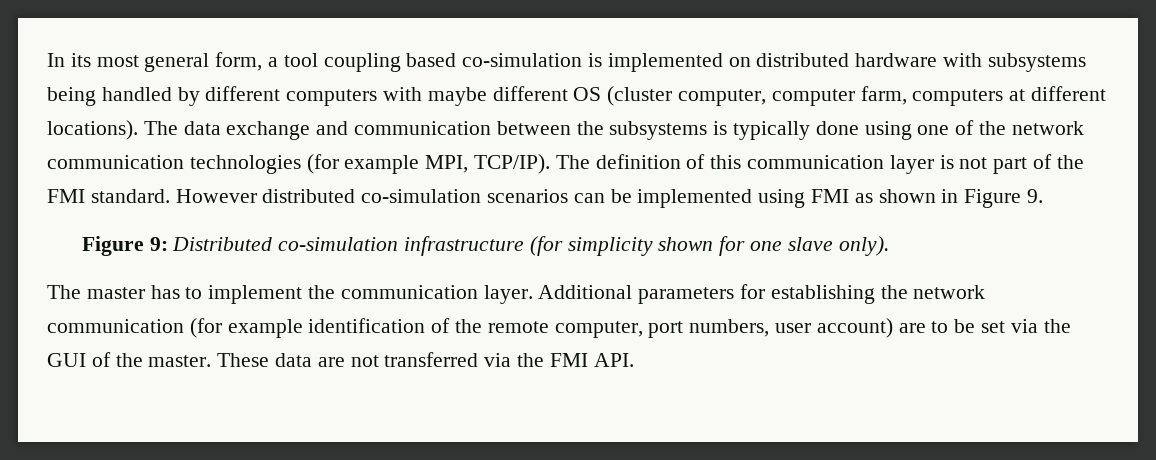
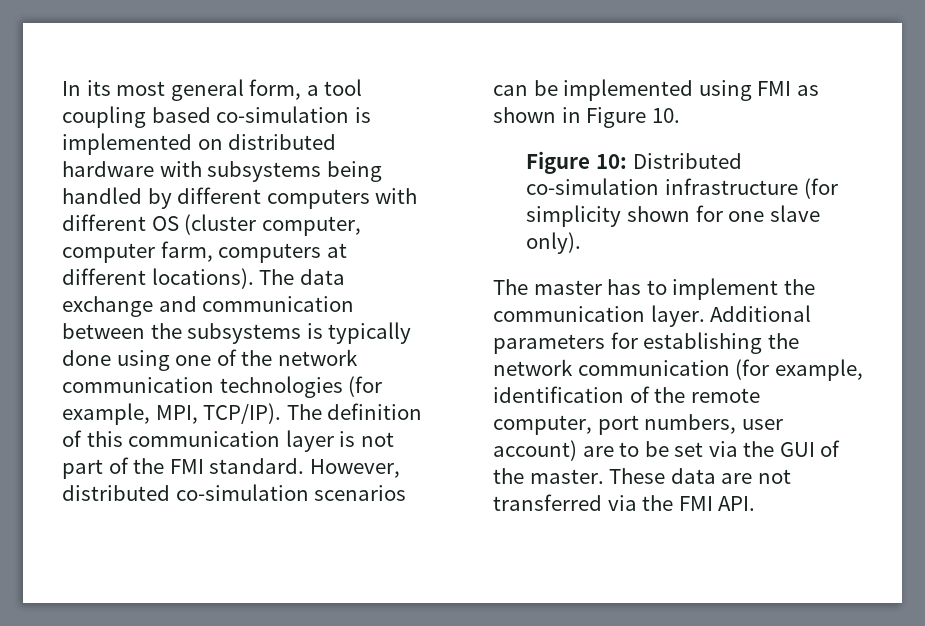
[427,87,487,106] maybe -> (418, 196) none
[344,155,420,174] example -> [62,403,150,425] example,
[175,189,257,203] However -> [309,459,400,478] However,
[1027,189,1044,203] [81,236,168,256] 9. // Figure 9: -> [651,108,680,123] [526,151,628,174] 10. // Figure 10:
[227,319,303,338] example -> [774,359,863,381] example,

